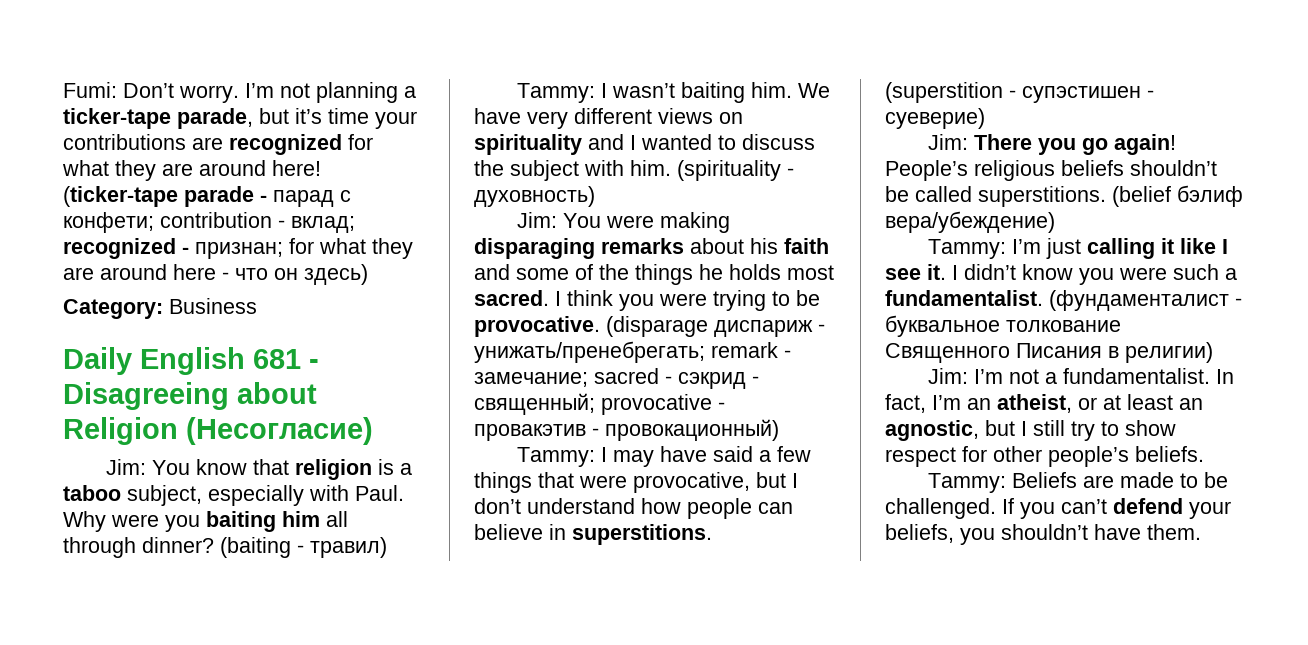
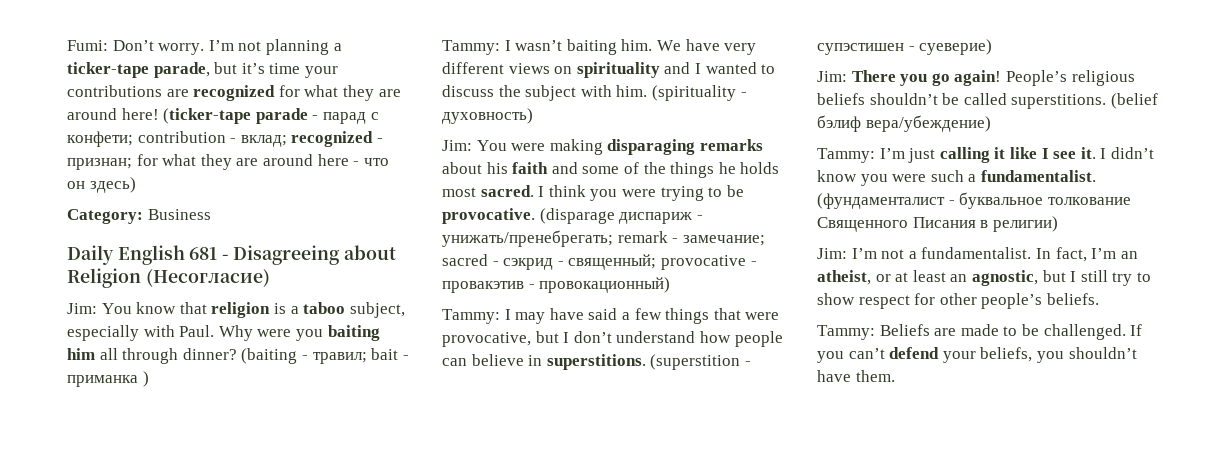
[310,537,387,558] травил) -> [312,348,409,364] [67,371,149,387] травил; bait - приманка )

